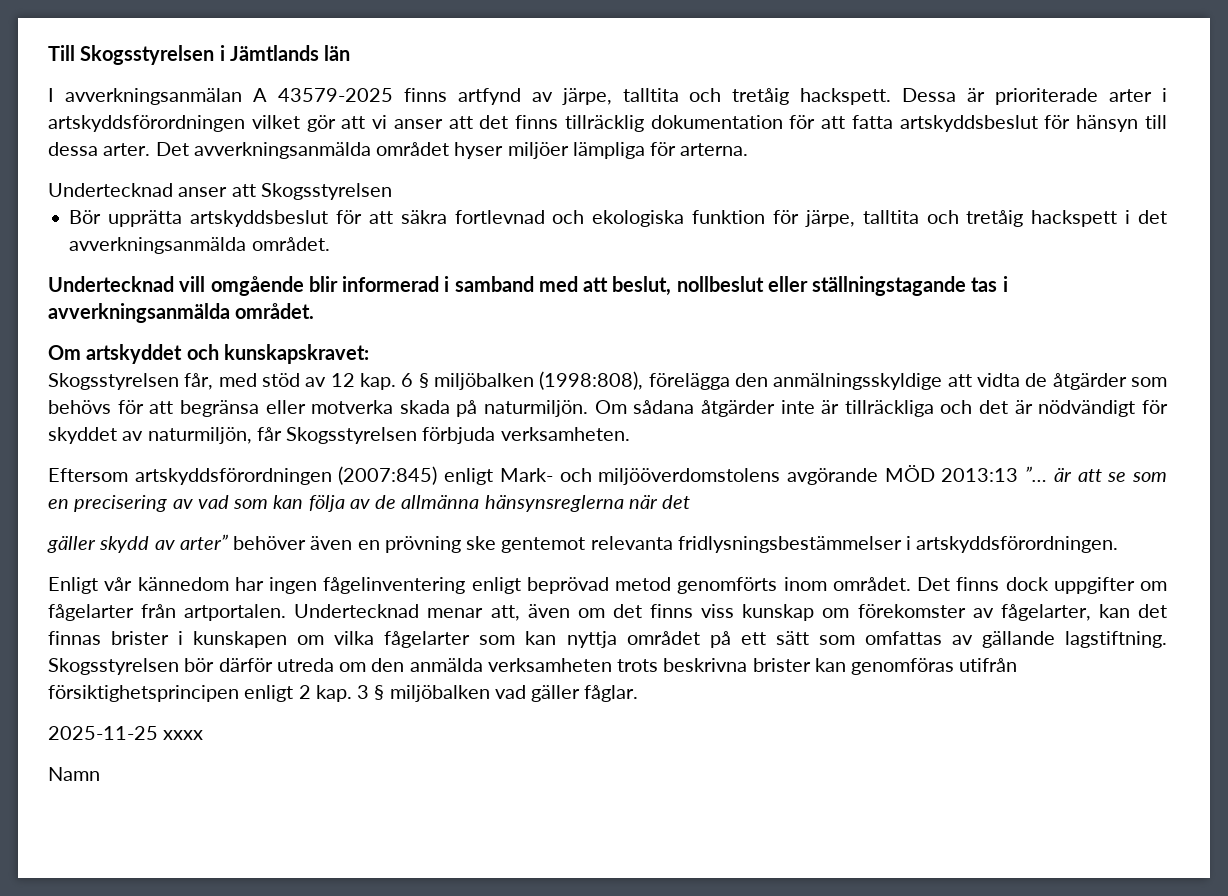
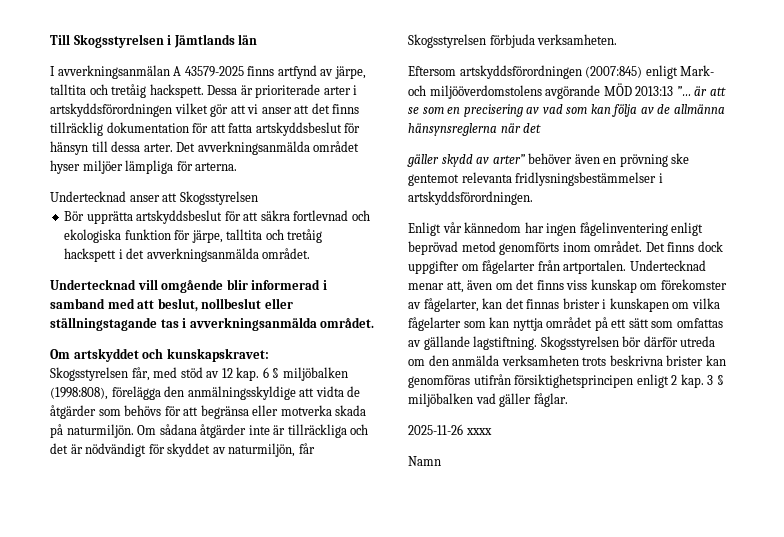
[48,726,158,740] 2025-11-25 -> [408,424,463,435] 2025-11-26

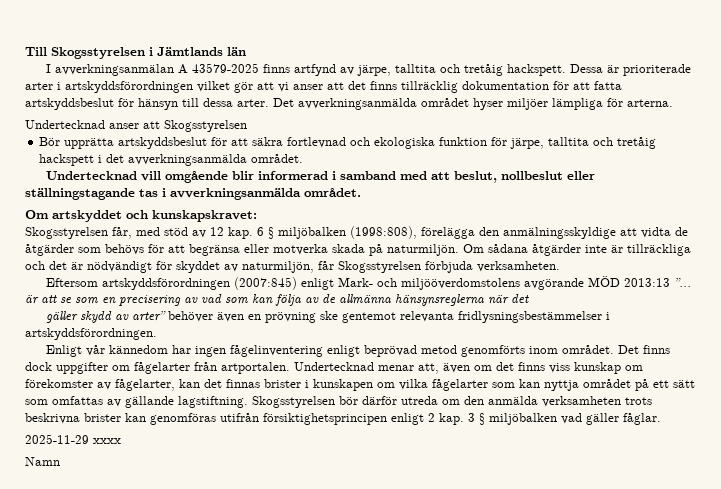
[408,424,463,435] 2025-11-26 -> [25,434,89,444] 2025-11-29

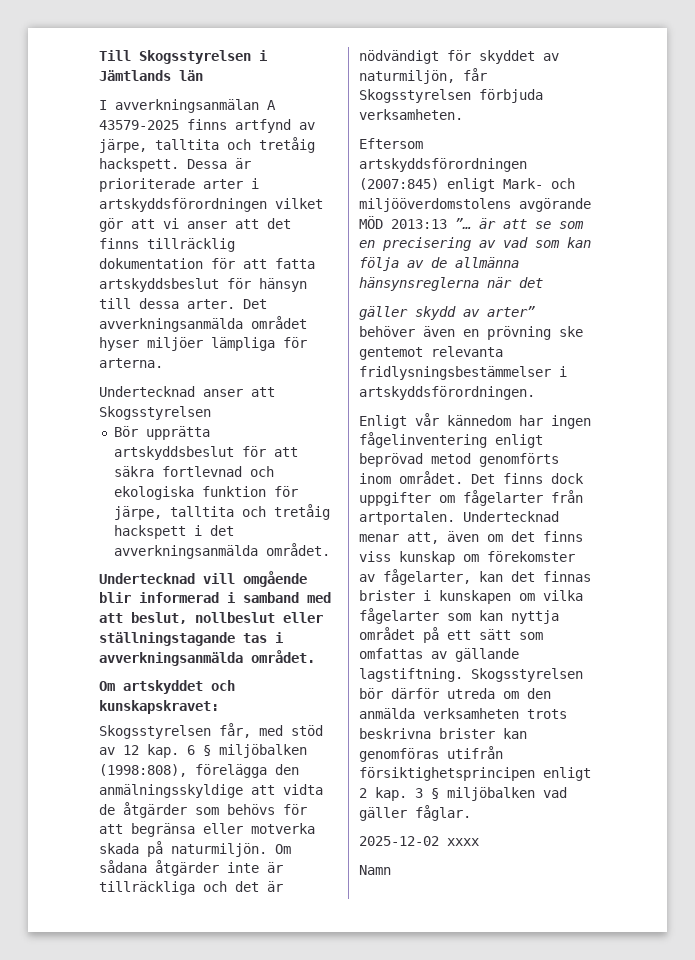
[25,434,89,444] 2025-11-29 -> [359,836,439,846] 2025-12-02

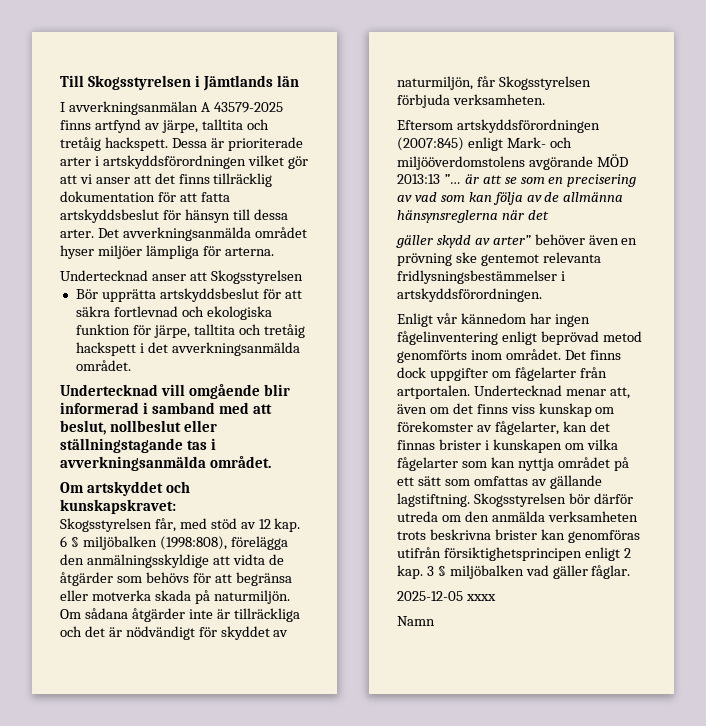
[359,836,439,846] 2025-12-02 -> [397,591,463,601] 2025-12-05

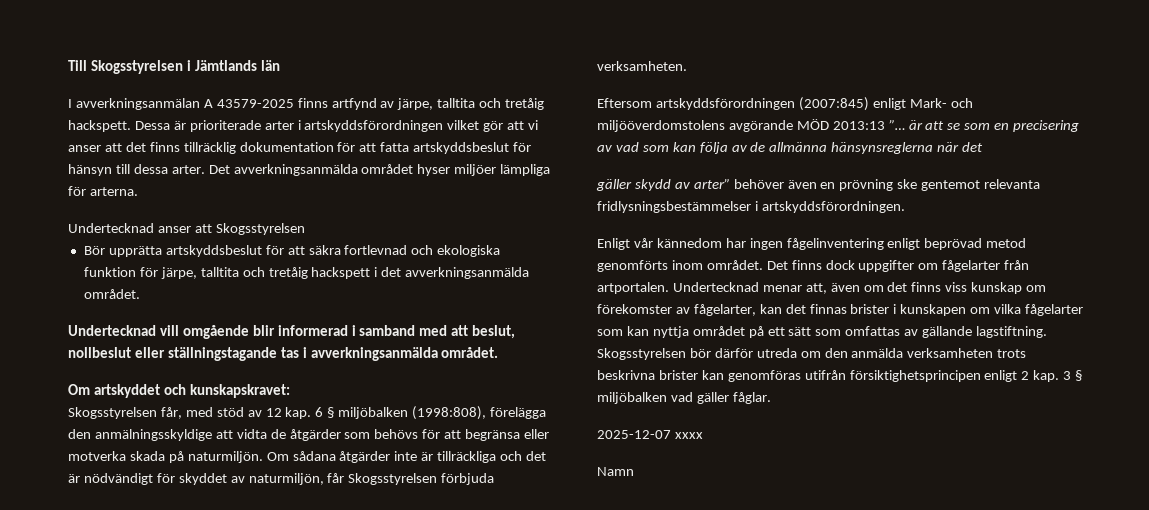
[397,591,463,601] 2025-12-05 -> [597,430,671,439] 2025-12-07

